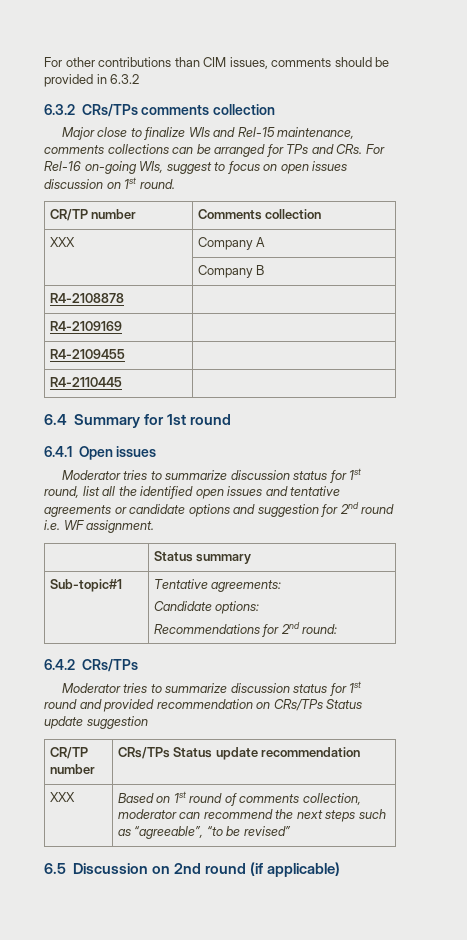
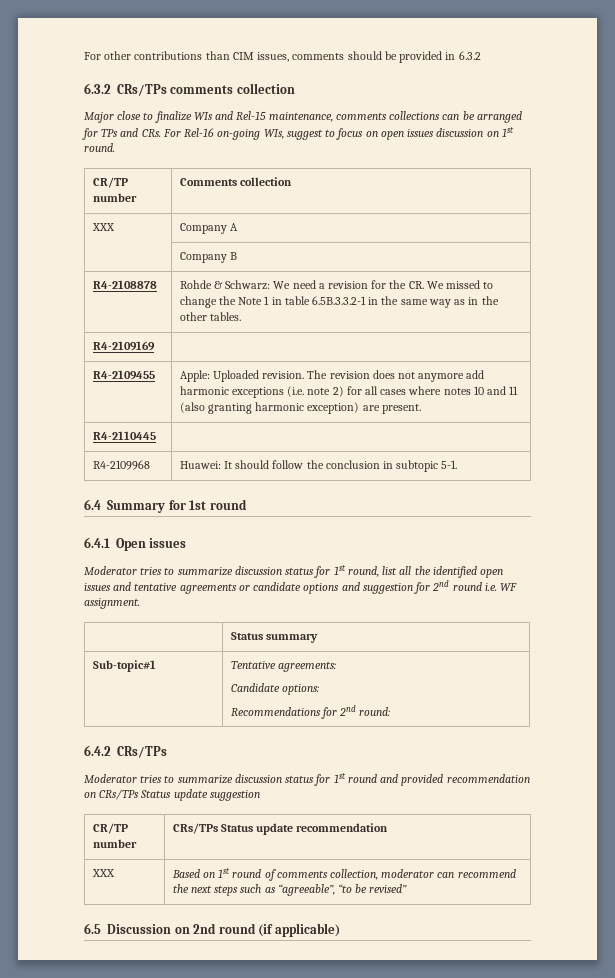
[49,321,122,331] [49,349,125,359] [49,377,122,387] // R4-2109169 | // R4-2109455 | // R4-2110445 | -> [179,280,494,290] [179,296,499,308] [179,312,241,321] [92,341,155,351] [92,370,155,380] [179,370,485,382] [179,386,519,398] [179,402,421,414] [92,431,156,440] [92,460,150,470] [179,460,458,472] Rohde & Schwarz: We need a revision for the CR. We missed to change the Note 1 in table 6.5B.3.3.2-1 in the same way as in the other tables. // R4-2109169 | // R4-2109455 | Apple: Uploaded revision. The revision does not anymore add harmonic exceptions (i.e. note 2) for all cases where notes 10 and 11 (also granting harmonic exception) are present. // R4-2110445 | // R4-2109968 | Huawei: It should follow the conclusion in subtopic 5-1.

